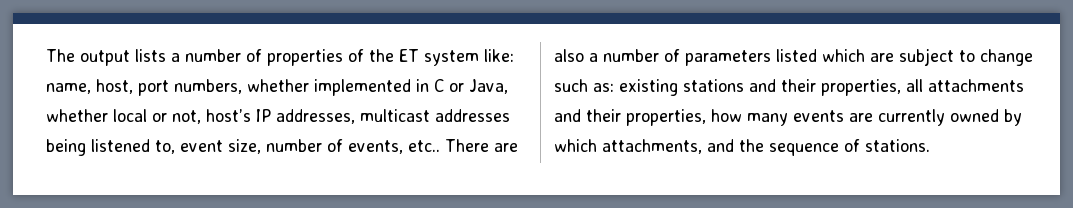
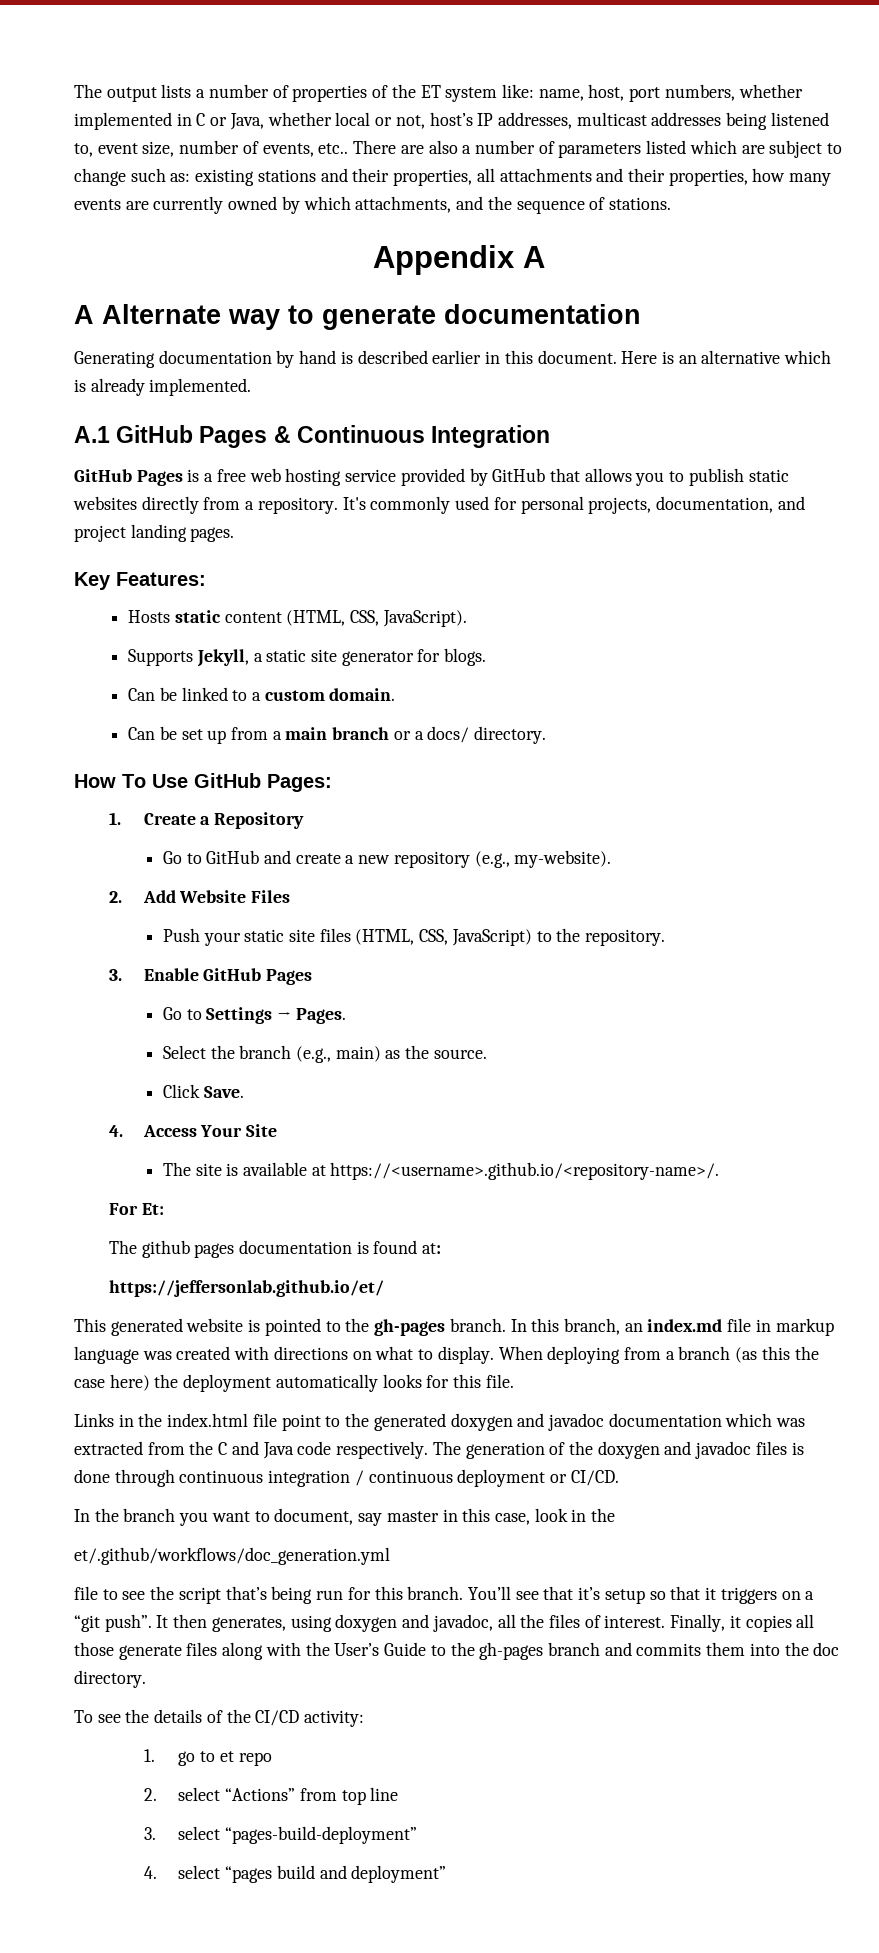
(930, 145) none -> [372,245,545,275] [74,304,641,330] [74,350,832,368] [74,378,252,396] [74,425,551,448] [74,468,789,486] [73,496,805,514] [74,524,235,542] [74,572,206,590] [128,610,467,627] [128,648,487,667] [128,687,396,701] [128,726,547,744] [74,773,332,792] [108,812,305,829] [162,850,612,868] [108,890,291,903] [162,928,666,946] [108,968,313,985] [162,1007,346,1024] [162,1045,487,1063] [162,1084,244,1098] [108,1124,278,1137] [162,1162,720,1180] [108,1203,164,1215] [108,1240,442,1258] [108,1280,384,1297] [74,1318,834,1336] [74,1346,819,1364] [74,1374,514,1392] [74,1413,806,1431] [74,1441,804,1459] [74,1469,619,1487] [74,1508,616,1526] [74,1547,390,1565] [74,1586,815,1604] [74,1614,815,1632] [74,1642,840,1660] [74,1670,146,1688] [74,1709,365,1727] [143,1749,272,1766] [143,1787,399,1805] [143,1826,418,1844] [143,1865,447,1883] // Appendix A // A Alternate way to generate documentation // Generating documentation by hand is described earlier in this document. Here is an alternative which is already implemented. // A.1 GitHub Pages & Continuous Integration // GitHub Pages is a free web hosting service provided by GitHub that allows you to publish static websites directly from a repository. It's commonly used for personal projects, documentation, and project landing pages. // Key Features: // Hosts static content (HTML, CSS, JavaScript). // Supports Jekyll, a static site generator for blogs. // Can be linked to a custom domain. // Can be set up from a main branch or a docs/ directory. // How To Use GitHub Pages: // 1. Create a Repository // Go to GitHub and create a new repository (e.g., my-website). // 2. Add Website Files // Push your static site files (HTML, CSS, JavaScript) to the repository. // 3. Enable GitHub Pages // Go to Settings → Pages. // Select the branch (e.g., main) as the source. // Click Save. // 4. Access Your Site // The site is available at https://<username>.github.io/<repository-name>/. // For Et: // The github pages documentation is found at: // https://jeffersonlab.github.io/et/ // This generated website is pointed to the gh-pages branch. In this branch, an index.md file in markup language was created with directions on what to display. When deploying from a branch (as this the case here) the deployment automatically looks for this file. // Links in the index.html file point to the generated doxygen and javadoc documentation which was extracted from the C and Java code respectively. The generation of the doxygen and javadoc files is done through continuous integration / continuous deployment or CI/CD. // In the branch you want to document, say master in this case, look in the // et/.github/workflows/doc_generation.yml // file to see the script that’s being run for this branch. You’ll see that it’s setup so that it triggers on a “git push”. It then generates, using doxygen and javadoc, all the files of interest. Finally, it copies all those generate files along with the User’s Guide to the gh-pages branch and commits them into the doc directory. // To see the details of the CI/CD activity: // 1. go to et repo // 2. select “Actions” from top line // 3. select “pages-build-deployment” // 4. select “pages build and deployment”

